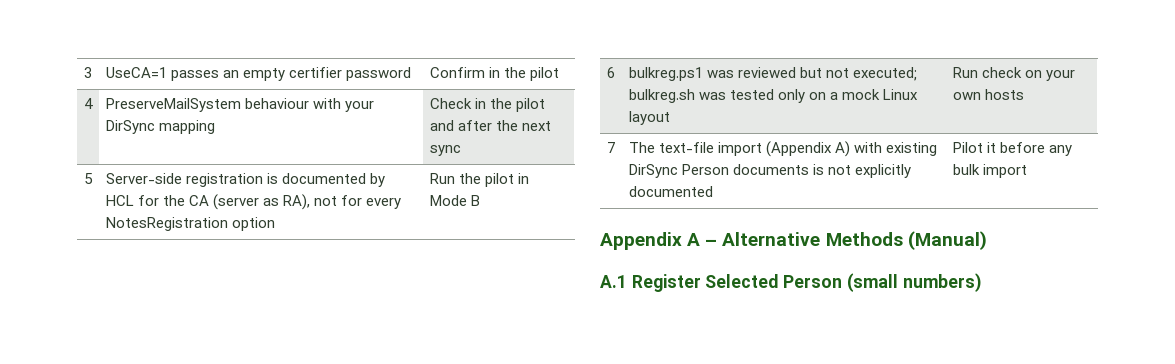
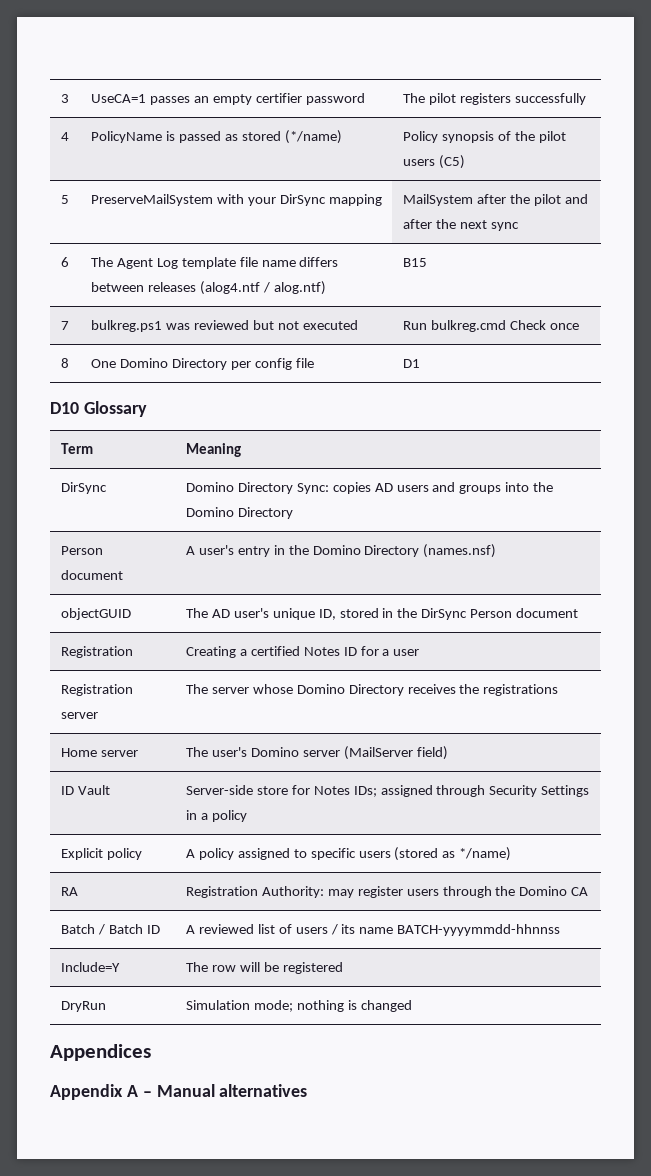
[429,67,560,81] Confirm in the pilot -> [402,93,586,105] The pilot registers successfully
(93, 103) none -> [90,130,342,144] [402,131,566,143] [402,155,465,169] [60,195,69,204] | PolicyName is passed as stored (*/name) | Policy synopsis of the pilot users (C5) // 5
[245,98,310,109] behaviour -> (213, 200) none
[429,98,487,109] Check in -> [402,194,506,206] MailSystem after
[83,173,93,184] [105,173,386,187] [105,194,402,210] [105,217,276,231] [429,173,530,187] [429,195,481,206] [606,67,615,78] 5 | Server-side registration is documented by HCL for the CA (server as RA), not for every NotesRegistration option | Run the pilot in Mode B // 6 -> [60,257,69,267] [90,257,339,269] [90,281,326,295] [402,258,427,267] [60,321,69,330] 6 | The Agent Log template file name differs between releases (alog4.ntf / alog.ntf) | B15 // 7
[853,67,918,81] [628,89,919,103] [628,111,670,125] [952,67,1076,81] [952,89,1025,100] [606,142,615,153] [628,141,938,157] [628,164,912,178] [628,186,713,197] [952,142,1073,156] [952,164,1028,178] [600,231,987,250] [600,273,982,292] executed; bulkreg.sh was tested only on a mock Linux layout | Run check on your own hosts // 7 | The text-file import (Appendix A) with existing DirSync Person documents is not explicitly documented | Pilot it before any bulk import // Appendix A – Alternative Methods (Manual) // A.1 Register Selected Person (small numbers) -> [302,320,358,330] [402,320,579,332] [60,358,69,368] [90,358,314,370] [402,359,420,368] [50,401,147,417] [60,443,93,454] [185,443,241,457] [60,482,107,494] [185,482,554,494] [185,507,293,519] [60,546,103,555] [60,570,123,580] [185,544,497,558] [60,608,131,620] [185,608,579,620] [60,646,133,658] [185,646,420,658] [60,684,133,696] [60,712,98,719] [185,684,559,696] [60,748,138,757] [185,746,448,760] [60,785,110,795] [185,785,590,797] [185,810,247,822] [60,848,142,860] [185,847,512,861] [60,887,78,896] [185,886,589,898] [60,924,160,935] [185,924,561,936] [60,962,120,972] [185,962,343,974] [60,1001,106,1012] [185,1000,412,1012] [50,1044,151,1061] [50,1084,308,1100] executed | Run bulkreg.cmd Check once // 8 | One Domino Directory per config file | D1 // D10 Glossary // Term | Meaning // DirSync | Domino Directory Sync: copies AD users and groups into the Domino Directory // Person document | A user's entry in the Domino Directory (names.nsf) // objectGUID | The AD user's unique ID, stored in the DirSync Person document // Registration | Creating a certified Notes ID for a user // Registration server | The server whose Domino Directory receives the registrations // Home server | The user's Domino server (MailServer field) // ID Vault | Server-side store for Notes IDs; assigned through Security Settings in a policy // Explicit policy | A policy assigned to specific users (stored as */name) // RA | Registration Authority: may register users through the Domino CA // Batch / Batch ID | A reviewed list of users / its name BATCH-yyyymmdd-hhnnss // Include=Y | The row will be registered // DryRun | Simulation mode; nothing is changed // Appendices // Appendix A – Manual alternatives

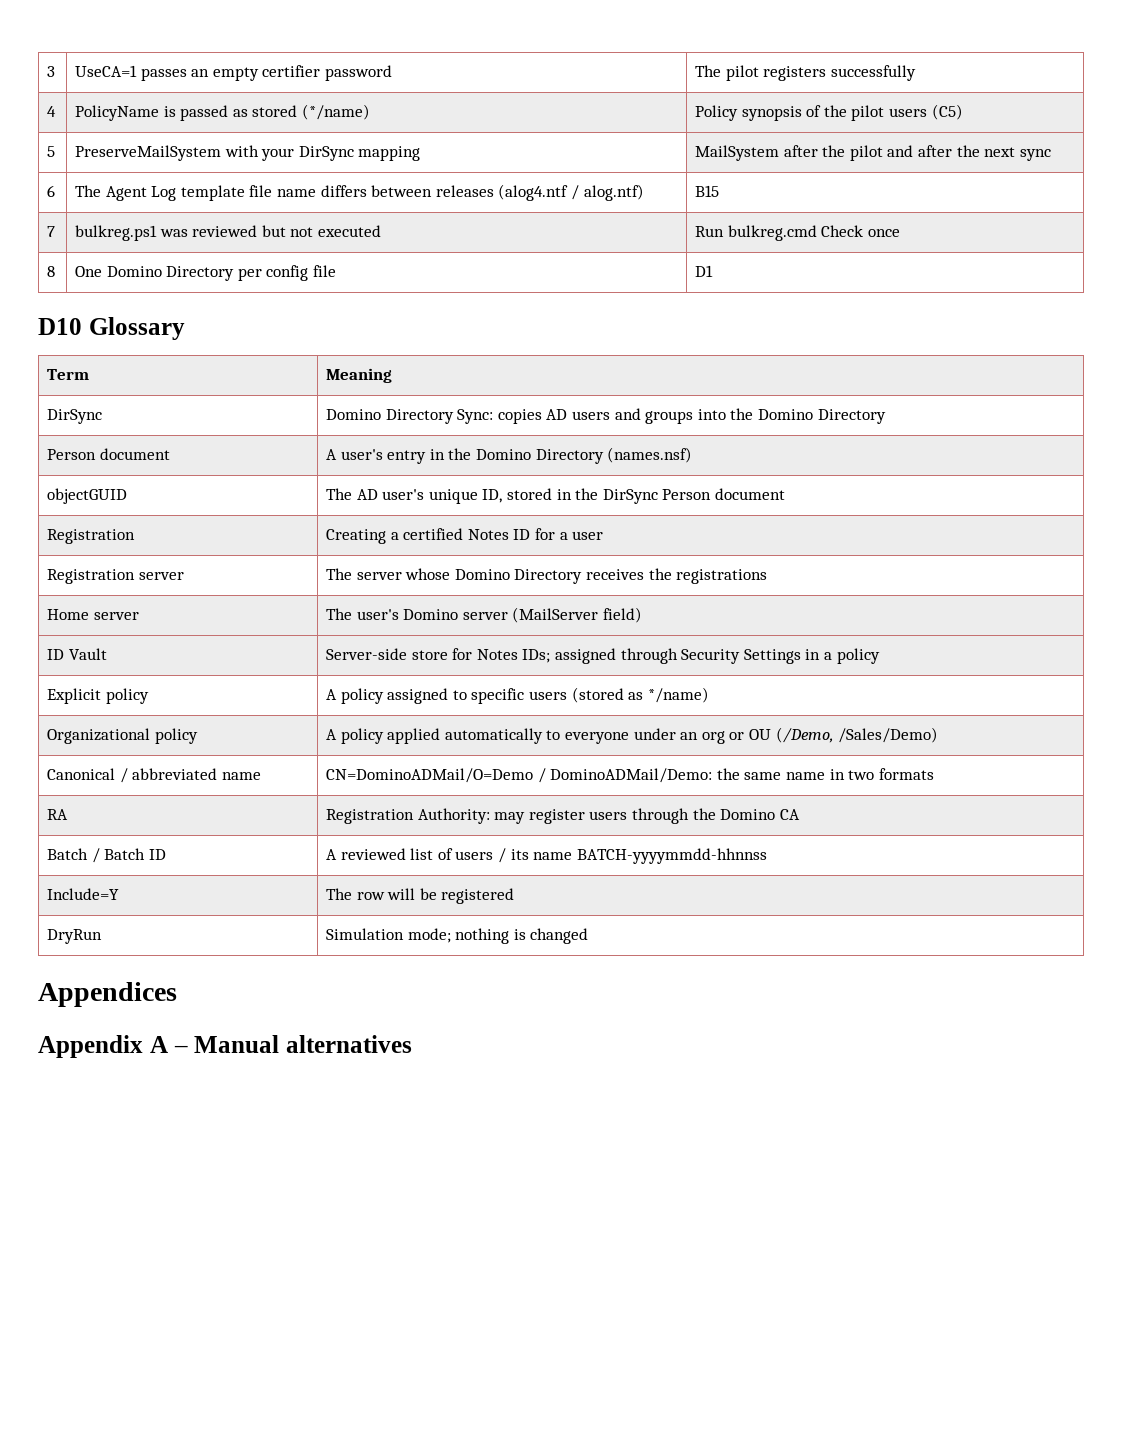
(512, 854) none -> [47,728,198,744] [326,727,939,744] [47,768,261,783] [326,768,934,783] // Organizational policy | A policy applied automatically to everyone under an org or OU (/Demo, /Sales/Demo) // Canonical / abbreviated name | CN=DominoADMail/O=Demo / DominoADMail/Demo: the same name in two formats

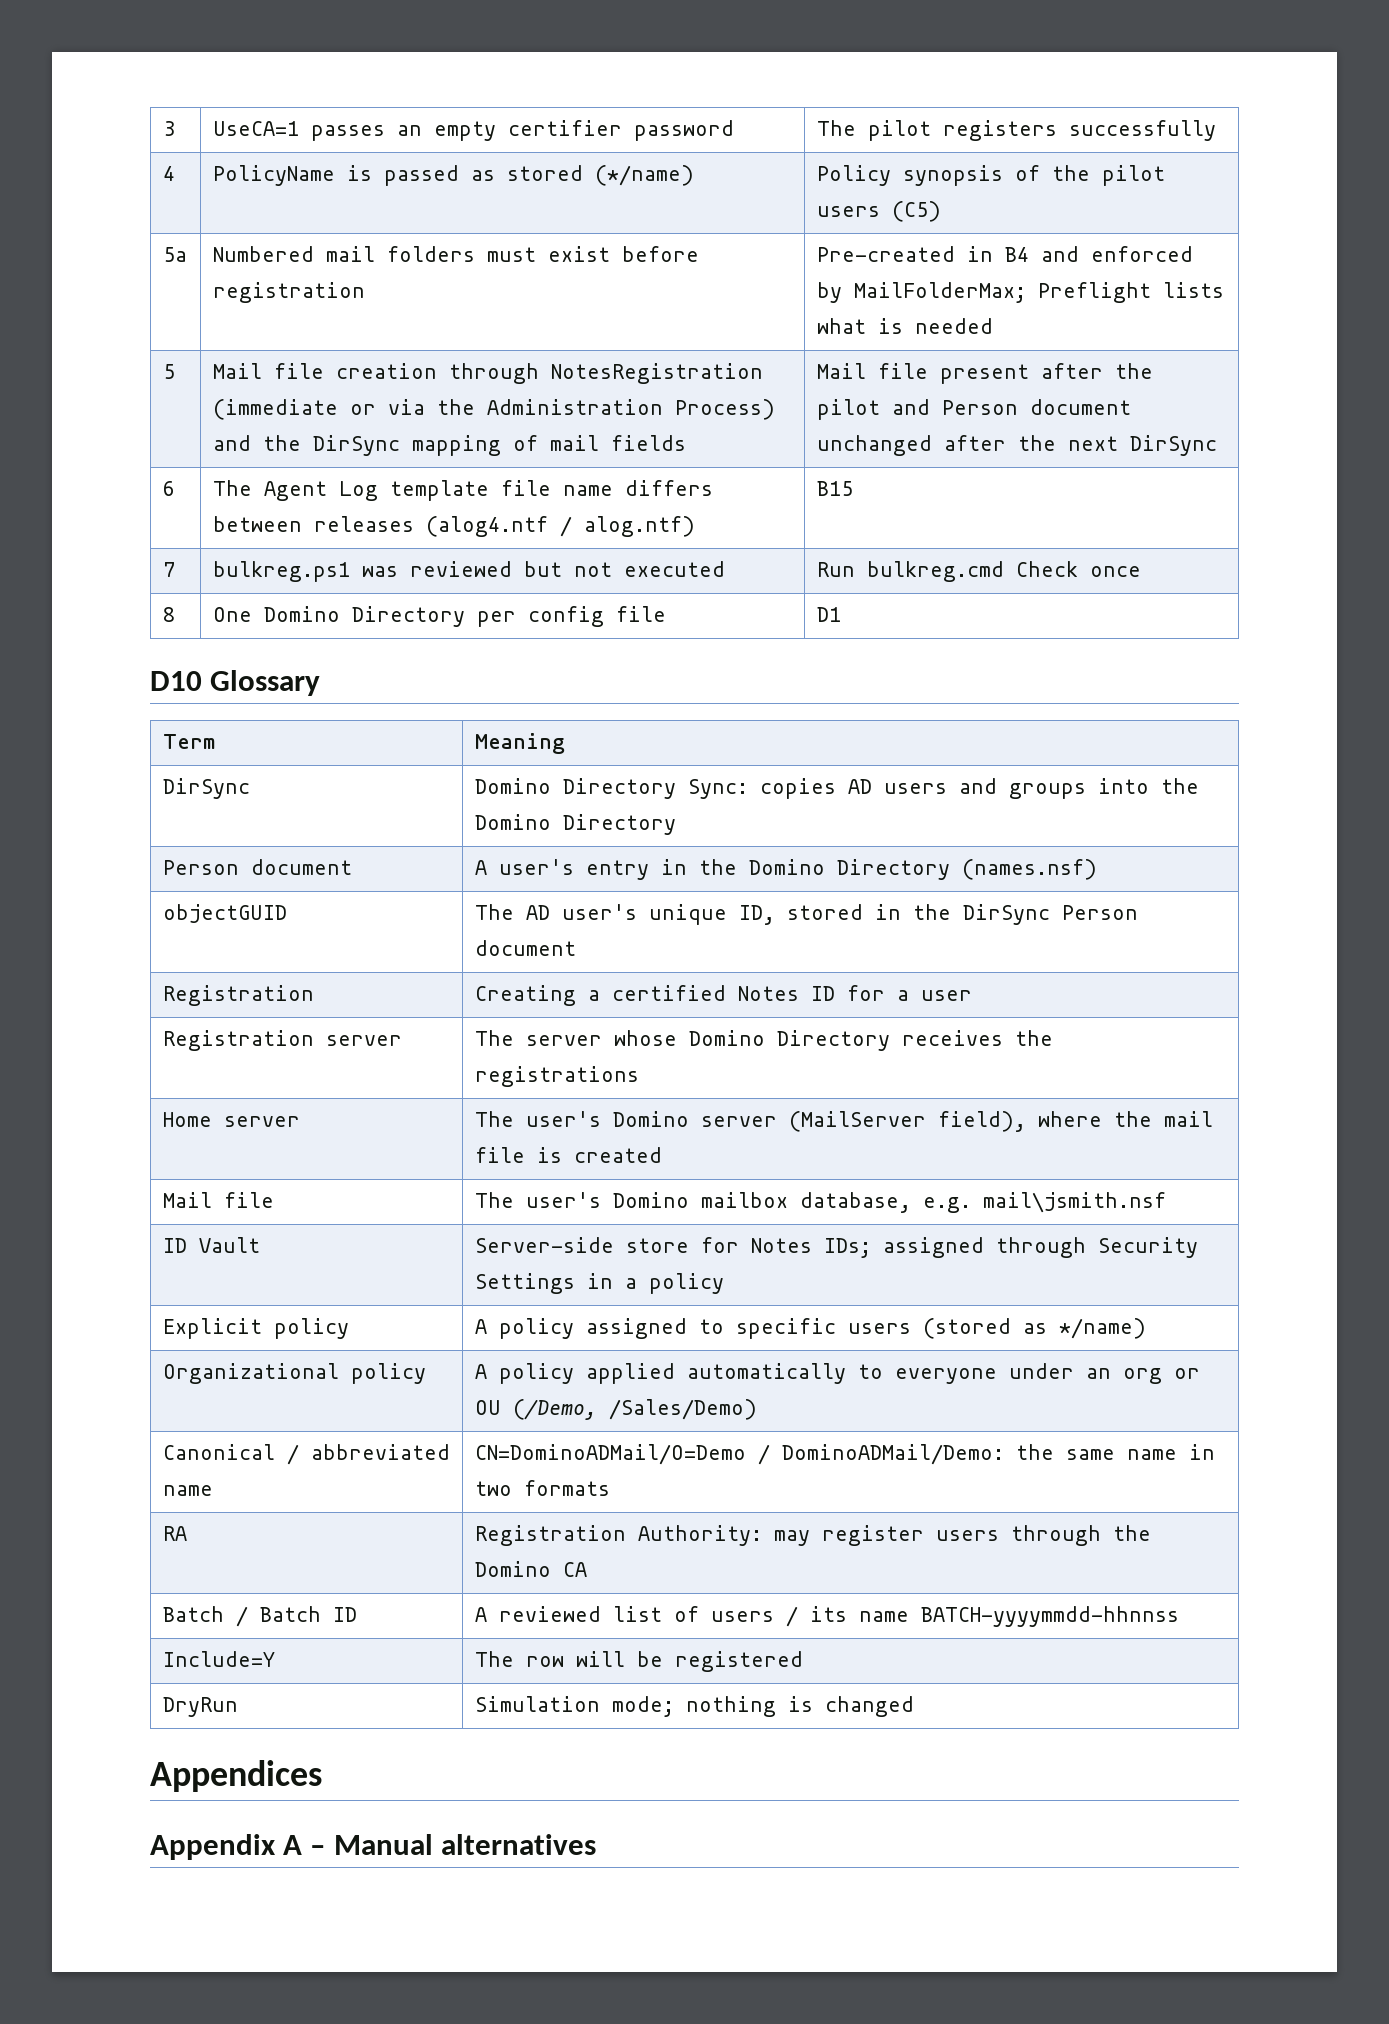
[47,146,56,157] [75,145,421,161] [695,145,780,161] 5 | PreserveMailSystem with your DirSync mapping | MailSystem -> [162,247,187,262] [212,246,699,262] [212,282,365,303] [816,246,1193,262] [816,282,1224,303] [816,318,993,334] [162,364,175,379] [212,363,763,384] [212,399,775,420] [212,435,686,456] [816,363,1029,384] 5a | Numbered mail folders must exist before registration | Pre-created in B4 and enforced by MailFolderMax; Preflight lists what is needed // 5 | Mail file creation through NotesRegistration (immediate or via the Administration Process) and the DirSync mapping of mail fields | Mail file present
(914, 151) none -> [941,399,1131,415] [816,435,932,456] Person document unchanged
[1019,149,1051,161] sync -> [1129,435,1217,456] DirSync
[603,607,643,623] field) -> [937,1111,1213,1132] [474,1147,662,1163] [162,1192,274,1208] [474,1192,1166,1213] field), where the mail file is created // Mail file | The user's Domino mailbox database, e.g. mail\jsmith.nsf

